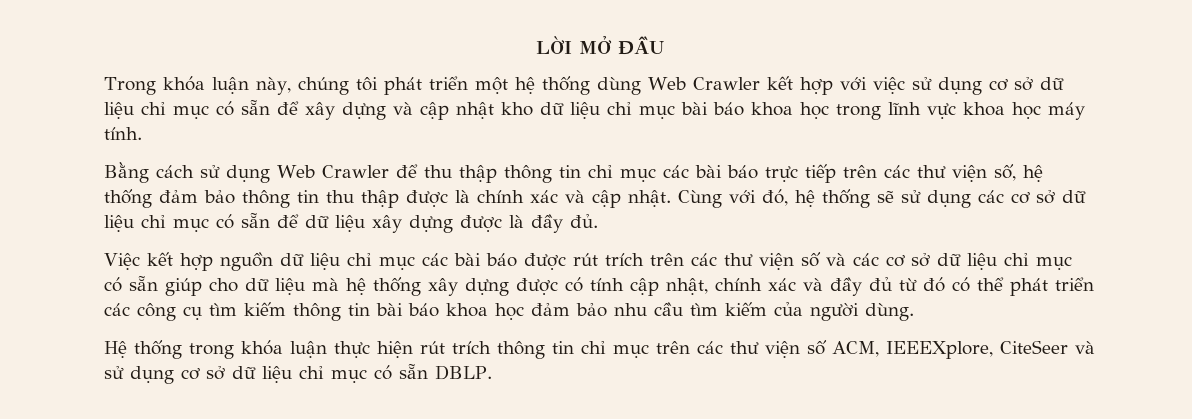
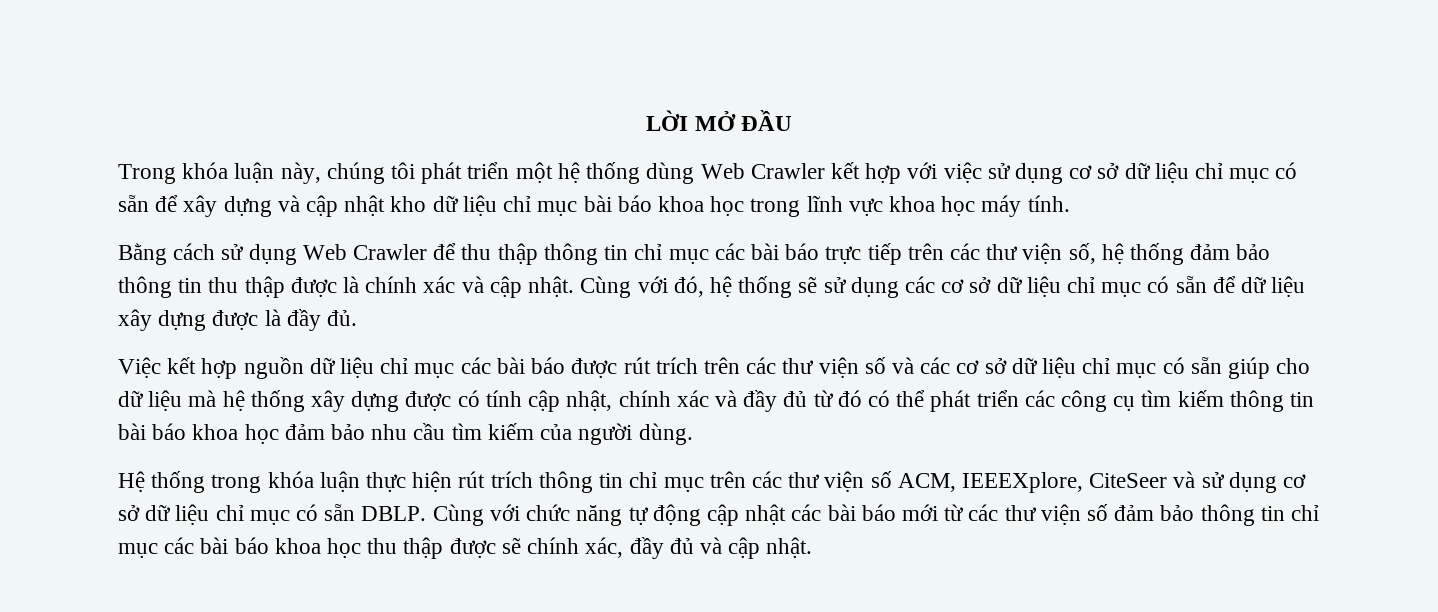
(492, 372) none -> [432,504,1320,526] [118,537,813,559] Cùng với chức năng tự động cập nhật các bài báo mới từ các thư viện số đảm bảo thông tin chỉ mục các bài báo khoa học thu thập được sẽ chính xác, đầy đủ và cập nhật.

